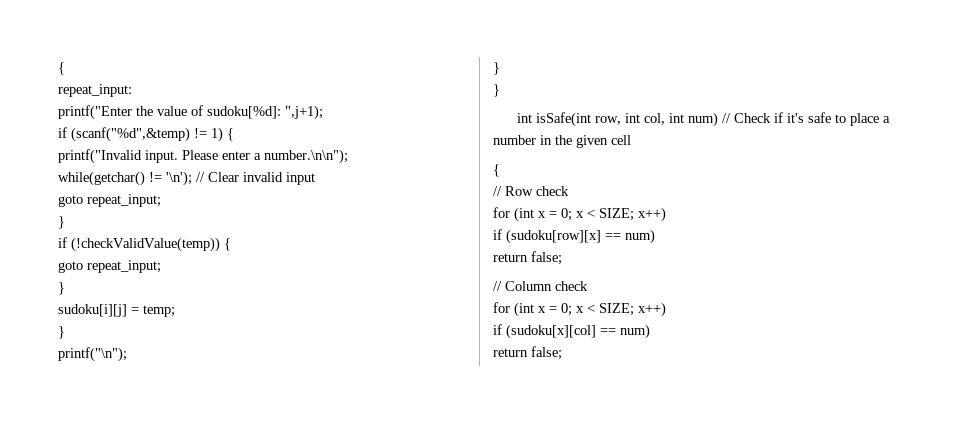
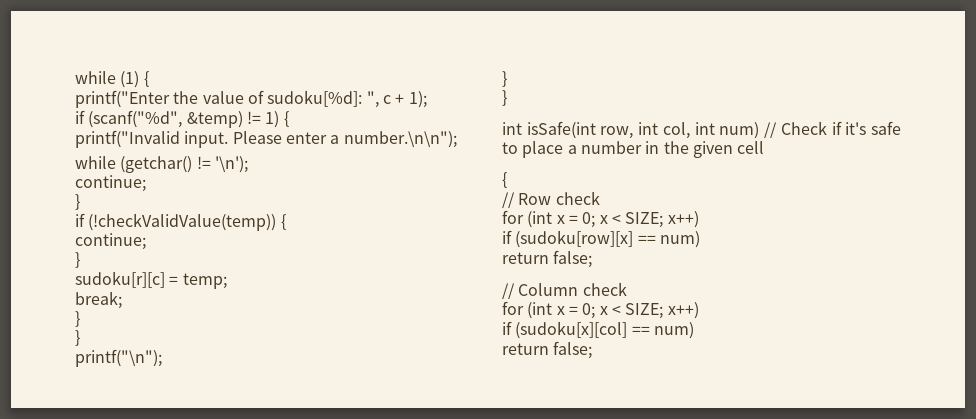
[58,62,65,75] [58,84,132,97] { // repeat_input: -> [75,71,149,88] while (1) {
[285,105,323,120] [58,127,190,142] ",j+1); // if (scanf("%d",&temp) -> [366,91,427,108] [75,110,243,128] ", c + 1); // if (scanf("%d", &temp)
[58,171,145,186] while(getchar() -> [75,156,193,173] while (getchar()
[196,172,315,185] [58,194,161,207] // Clear invalid input // goto repeat_input; -> [75,175,146,192] // continue;
[58,260,161,273] [58,282,65,295] [58,304,127,317] goto repeat_input; // } // sudoku[i][j] -> [75,233,146,250] [75,252,80,268] [75,271,165,288] continue; // } // sudoku[r][c]
(175, 311) none -> [75,291,122,309] [75,311,80,327] // break; // }

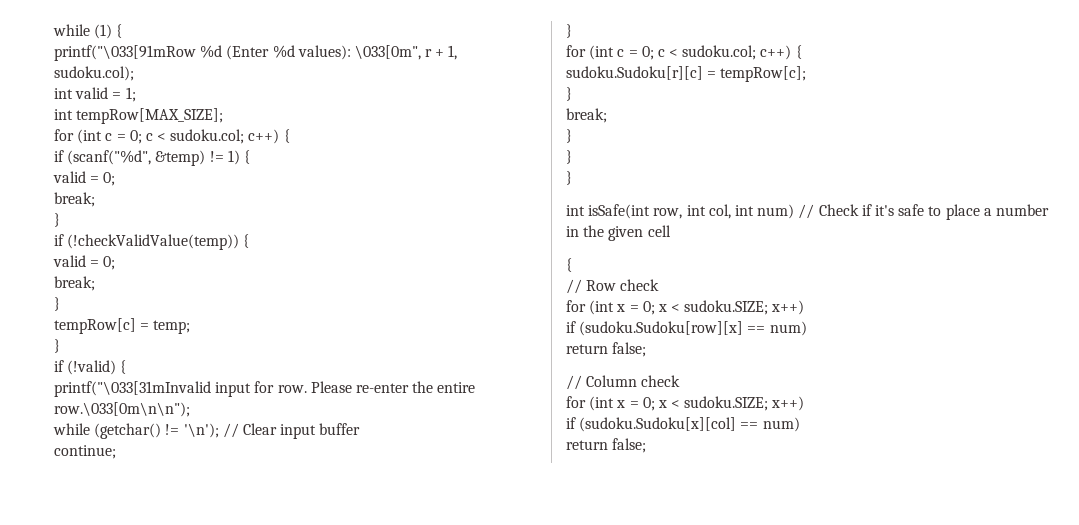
[75,90,427,108] printf("Enter the value of sudoku[%d]: ", c + 1); -> [54,45,458,61] [54,66,134,81] [54,87,136,102] [54,108,224,124] [54,129,290,144] printf("\033[91mRow %d (Enter %d values): \033[0m", r + 1, sudoku.col); // int valid = 1; // int tempRow[MAX_SIZE]; // for (int c = 0; c < sudoku.col; c++) {
[75,130,457,148] [75,156,248,173] [75,175,146,192] [75,194,80,210] [75,213,286,231] [75,233,146,250] [75,252,80,268] [75,271,227,289] [75,291,122,309] [75,311,80,327] [75,330,80,346] [75,349,162,367] printf("Invalid input. Please enter a number.\n\n"); // while (getchar() != '\n'); // continue; // } // if (!checkValidValue(temp)) { // continue; // } // sudoku[r][c] = temp; // break; // } // } // printf("\n"); -> [53,171,116,186] [54,192,95,207] [54,213,60,227] [54,234,250,250] [53,255,116,270] [54,276,95,291] [54,297,60,311] [54,318,191,334] [54,339,60,353] [54,360,127,375] [54,381,476,397] [54,402,190,417] [53,423,361,439] [54,445,116,459] [566,24,572,38] [566,45,802,60] [566,66,807,82] [566,87,572,101] [566,108,607,123] [566,129,572,143] valid = 0; // break; // } // if (!checkValidValue(temp)) { // valid = 0; // break; // } // tempRow[c] = temp; // } // if (!valid) { // printf("\033[31mInvalid input for row. Please re-enter the entire row.\033[0m\n\n"); // while (getchar() != '\n'); // Clear input buffer // continue; // } // for (int c = 0; c < sudoku.col; c++) { // sudoku.Sudoku[r][c] = tempRow[c]; // } // break; // }
[625,211,699,228] [502,230,634,248] SIZE; x++) // if (sudoku[row][x] -> [684,300,805,315] [566,321,744,336] sudoku.SIZE; x++) // if (sudoku.Sudoku[row][x]
[625,302,699,319] [502,321,628,339] SIZE; x++) // if (sudoku[x][col] -> [684,396,805,411] [566,417,737,432] sudoku.SIZE; x++) // if (sudoku.Sudoku[x][col]

